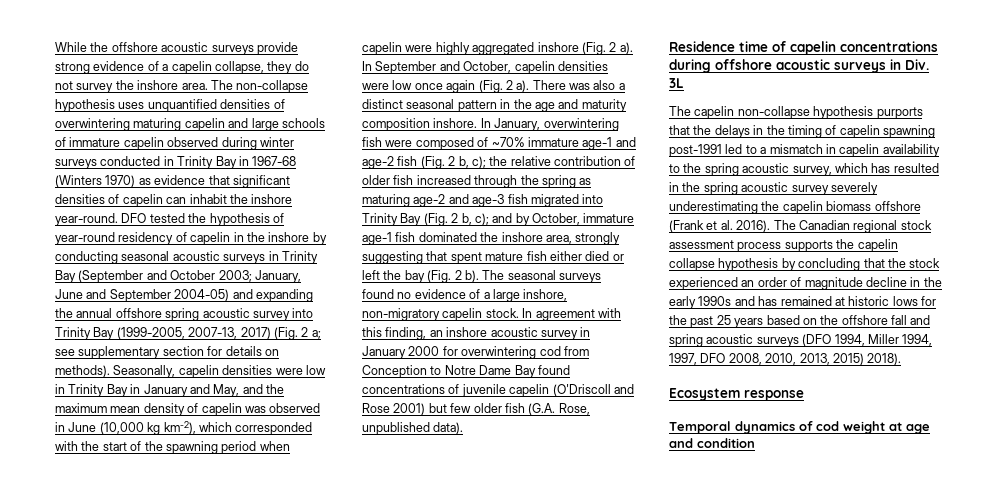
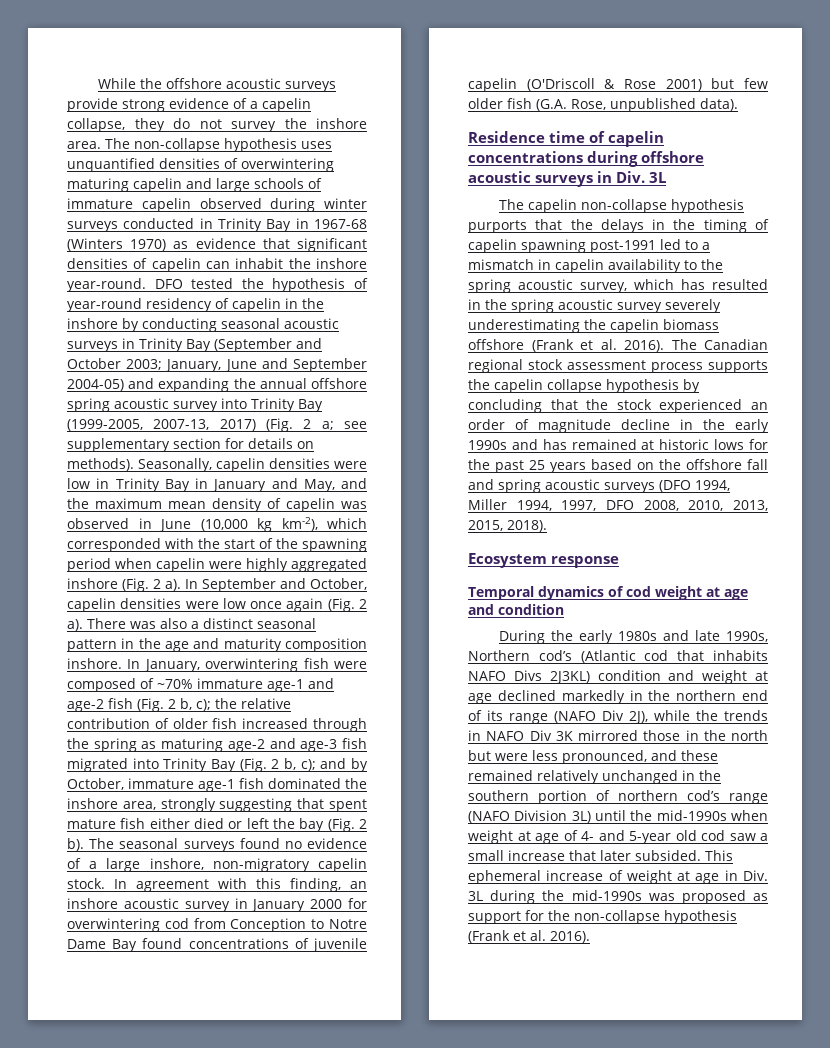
[613,384,634,394] and -> [604,79,616,89] &
[832,353,864,365] 2015) -> [468,520,503,531] 2015,
(755, 443) none -> [498,630,768,644] [468,650,768,663] [468,670,768,684] [468,690,768,704] [468,710,768,724] [468,730,768,741] [468,750,718,764] [468,770,721,784] [468,790,768,804] [468,810,768,823] [468,830,768,844] [468,850,733,861] [468,870,768,884] [468,890,768,904] [468,910,737,924] [468,930,590,943] // During the early 1980s and late 1990s, Northern cod’s (Atlantic cod that inhabits NAFO Divs 2J3KL) condition and weight at age declined markedly in the northern end of its range (NAFO Div 2J), while the trends in NAFO Div 3K mirrored those in the north but were less pronounced, and these remained relatively unchanged in the southern portion of northern cod’s range (NAFO Division 3L) until the mid-1990s when weight at age of 4- and 5-year old cod saw a small increase that later subsided. This ephemeral increase of weight at age in Div. 3L during the mid-1990s was proposed as support for the non-collapse hypothesis (Frank et al. 2016).

